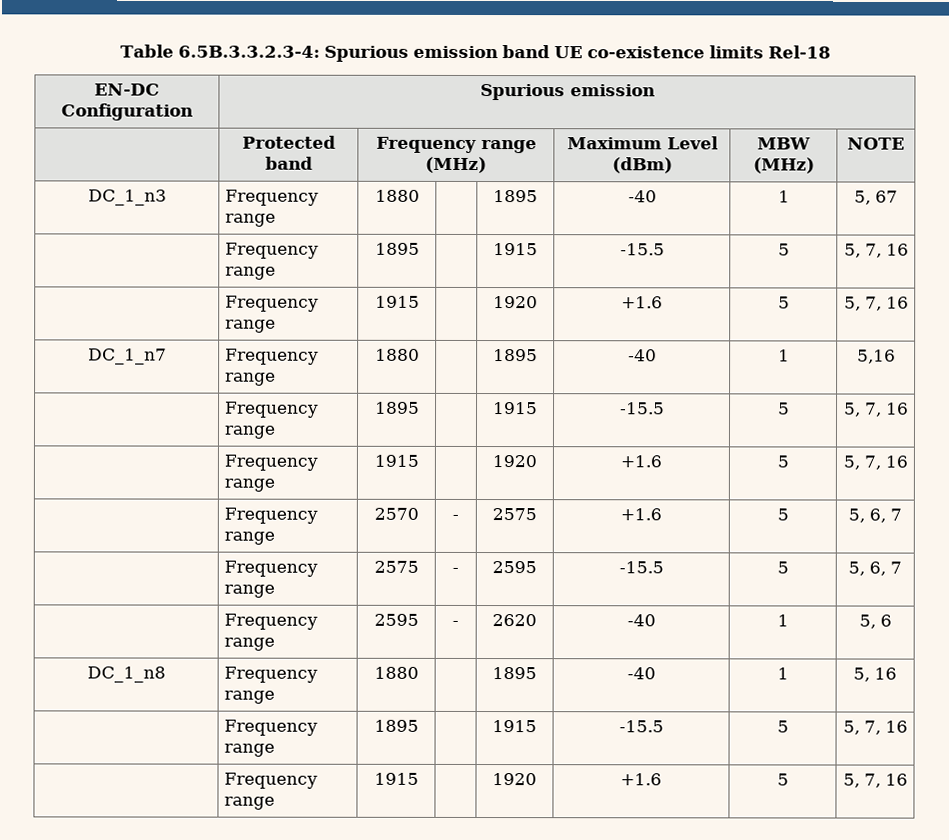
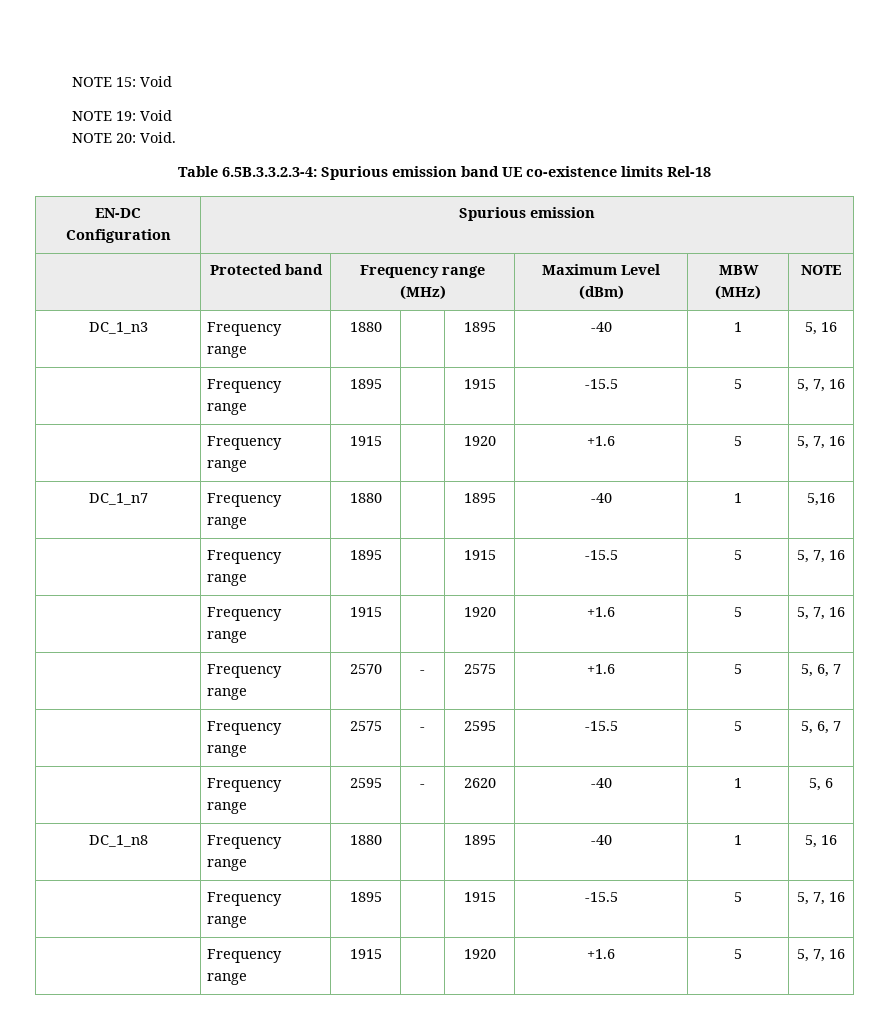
(119, 51) none -> [72,76,173,87] [72,110,173,121] [72,132,177,143] NOTE 15: Void // NOTE 19: Void // NOTE 20: Void. //
[875,190,898,203] 67 -> [821,322,837,332] 16

